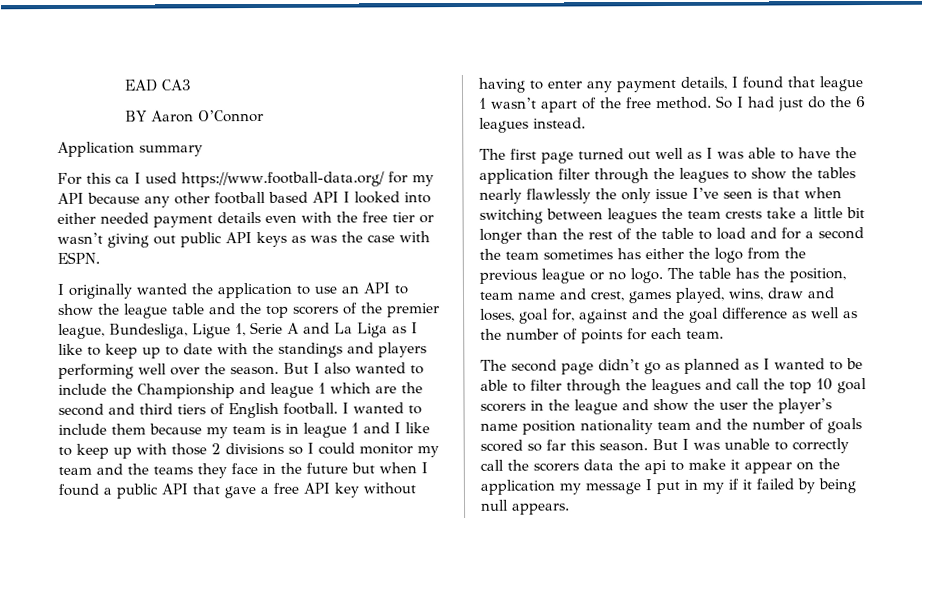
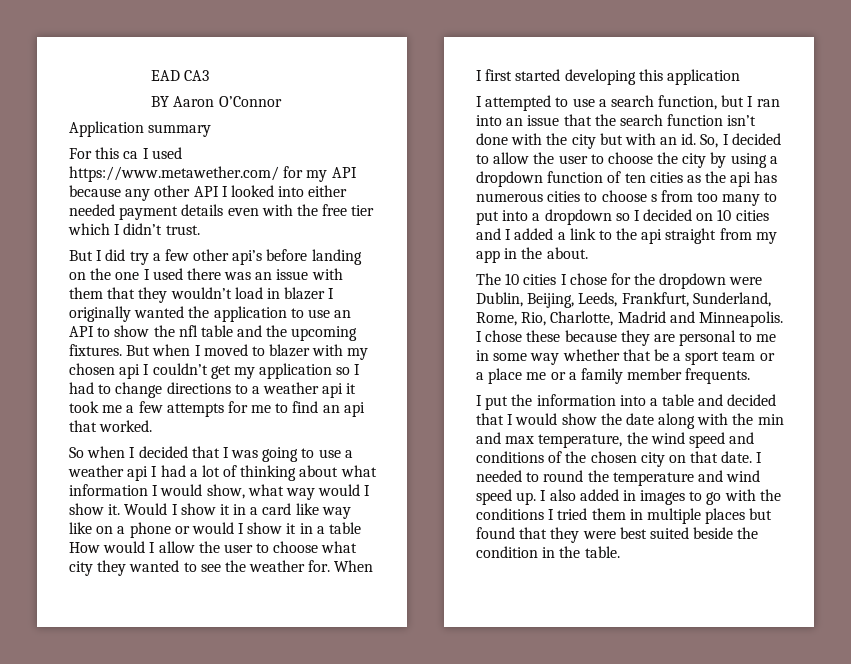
[181,171,385,188] https://www.football-data.org/ -> [69,166,279,182] https://www.metawether.com/
[214,191,308,205] football based -> (191, 191) none
[419,215,434,224] [57,231,430,248] [57,251,100,264] or wasn’t giving out public API keys as was the case with ESPN. // -> [68,223,200,235] [69,249,362,265] [69,268,343,280] [69,287,326,303] which I didn’t trust. // But I did try a few other api’s before landing on the one I used there was an issue with them that they wouldn’t load in blazer
[124,303,168,319] league -> [178,325,198,337] nfl
[266,302,440,318] [58,321,418,339] [58,342,427,359] [58,362,424,379] [58,382,423,399] [58,402,422,419] [58,422,430,439] [58,442,439,459] [58,462,428,479] [58,482,416,499] [478,76,863,93] [479,95,866,113] [479,117,586,133] [479,147,857,164] [479,167,856,184] [479,187,842,204] [479,207,865,224] [479,227,864,244] [479,247,806,263] [479,267,846,284] [479,287,835,304] [480,307,858,324] [480,327,724,344] [480,358,863,375] [480,378,867,395] [480,398,832,415] [480,418,862,435] [480,438,849,454] [480,458,840,475] [480,478,856,495] [480,499,570,515] top scorers of the premier league, Bundesliga, Ligue 1, Serie A and La Liga as I like to keep up to date with the standings and players performing well over the season. But I also wanted to include the Championship and league 1 which are the second and third tiers of English football. I wanted to include them because my team is in league 1 and I like to keep up with those 2 divisions so I could monitor my team and the teams they face in the future but when I found a public API that gave a free API key without having to enter any payment details, I found that league 1 wasn’t apart of the free method. So I had just do the 6 leagues instead. // The first page turned out well as I was able to have the application filter through the leagues to show the tables nearly flawlessly the only issue I’ve seen is that when switching between leagues the team crests take a little bit longer than the rest of the table to load and for a second the team sometimes has either the logo from the previous league or no logo. The table has the position, team name and crest, games played, wins, draw and loses, goal for, against and the goal difference as well as the number of points for each team. // The second page didn’t go as planned as I wanted to be able to filter through the leagues and call the top 10 goal scorers in the league and show the user the player’s name position nationality team and the number of goals scored so far this season. But I was unable to correctly call the scorers data the api to make it appear on the application my message I put in my if it failed by being null appears. -> [291,326,358,341] [69,344,369,360] [69,363,361,379] [69,382,357,398] [69,401,365,417] [69,420,153,432] [69,446,353,462] [68,465,377,481] [69,484,371,500] [69,503,351,519] [69,522,362,538] [69,541,358,553] [69,560,374,576] [476,69,740,85] [476,95,780,111] [476,114,757,126] [476,133,781,149] [476,152,778,168] [476,171,778,187] [476,190,778,206] [476,209,769,225] [476,228,777,244] [476,247,588,263] [476,273,763,289] [476,292,771,308] [476,311,783,327] [476,330,777,346] [476,349,775,365] [476,368,751,384] [476,394,777,410] [476,413,784,429] [476,432,755,448] [476,451,763,467] [476,470,761,486] [476,489,781,505] [476,508,773,524] [476,527,759,543] [476,546,620,558] upcoming fixtures. But when I moved to blazer with my chosen api I couldn’t get my application so I had to change directions to a weather api it took me a few attempts for me to find an api that worked. // So when I decided that I was going to use a weather api I had a lot of thinking about what information I would show, what way would I show it. Would I show it in a card like way like on a phone or would I show it in a table How would I allow the user to choose what city they wanted to see the weather for. When I first started developing this application // I attempted to use a search function, but I ran into an issue that the search function isn’t done with the city but with an id. So, I decided to allow the user to choose the city by using a dropdown function of ten cities as the api has numerous cities to choose s from too many to put into a dropdown so I decided on 10 cities and I added a link to the api straight from my app in the about. // The 10 cities I chose for the dropdown were Dublin, Beijing, Leeds, Frankfurt, Sunderland, Rome, Rio, Charlotte, Madrid and Minneapolis. I chose these because they are personal to me in some way whether that be a sport team or a place me or a family member frequents. // I put the information into a table and decided that I would show the date along with the min and max temperature, the wind speed and conditions of the chosen city on that date. I needed to round the temperature and wind speed up. I also added in images to go with the conditions I tried them in multiple places but found that they were best suited beside the condition in the table.

